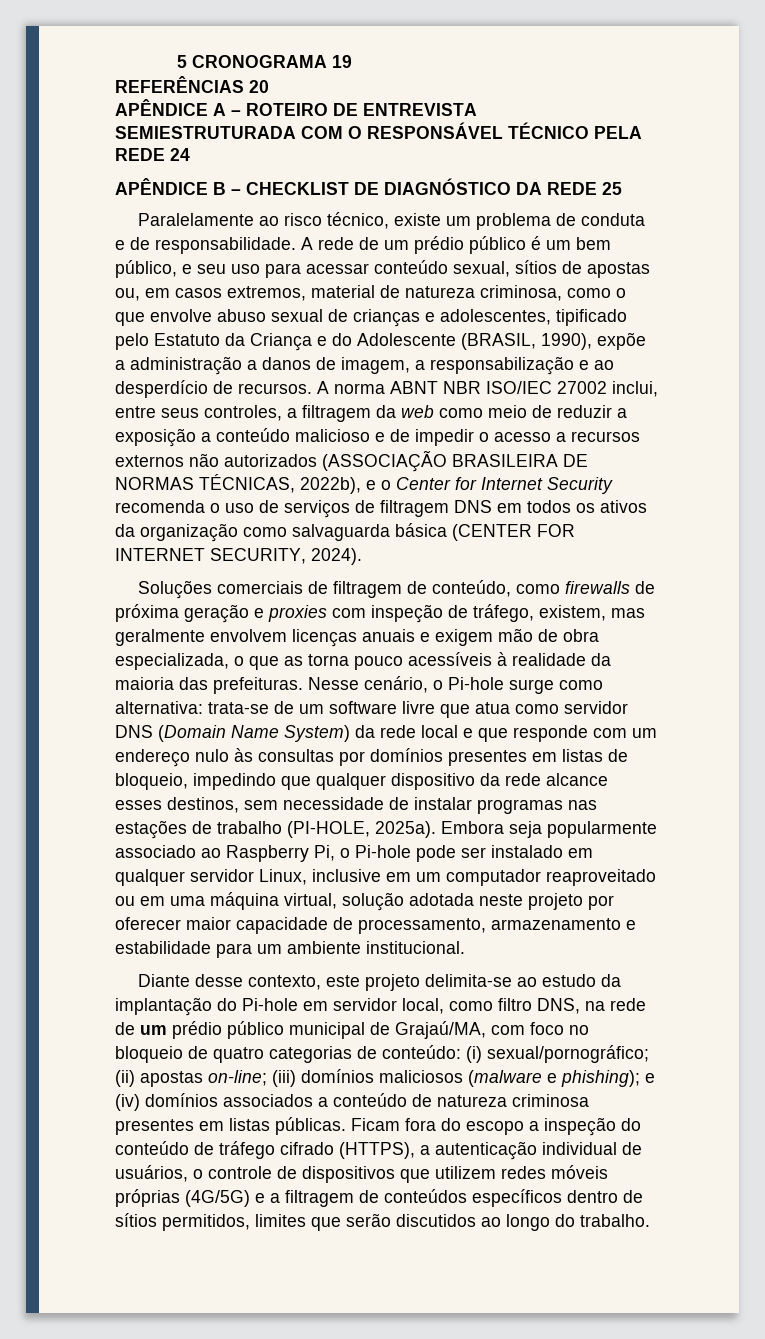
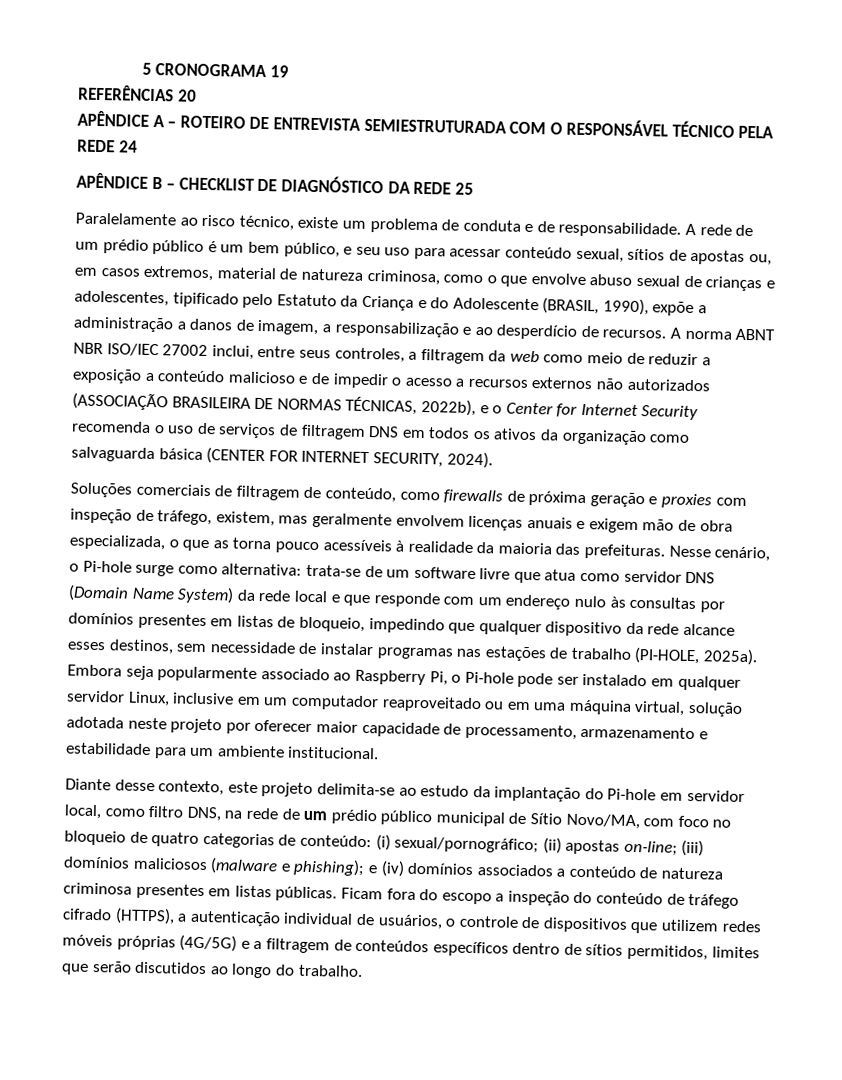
[395,1021,486,1039] Grajaú/MA, -> [530,813,640,830] Sítio Novo/MA,

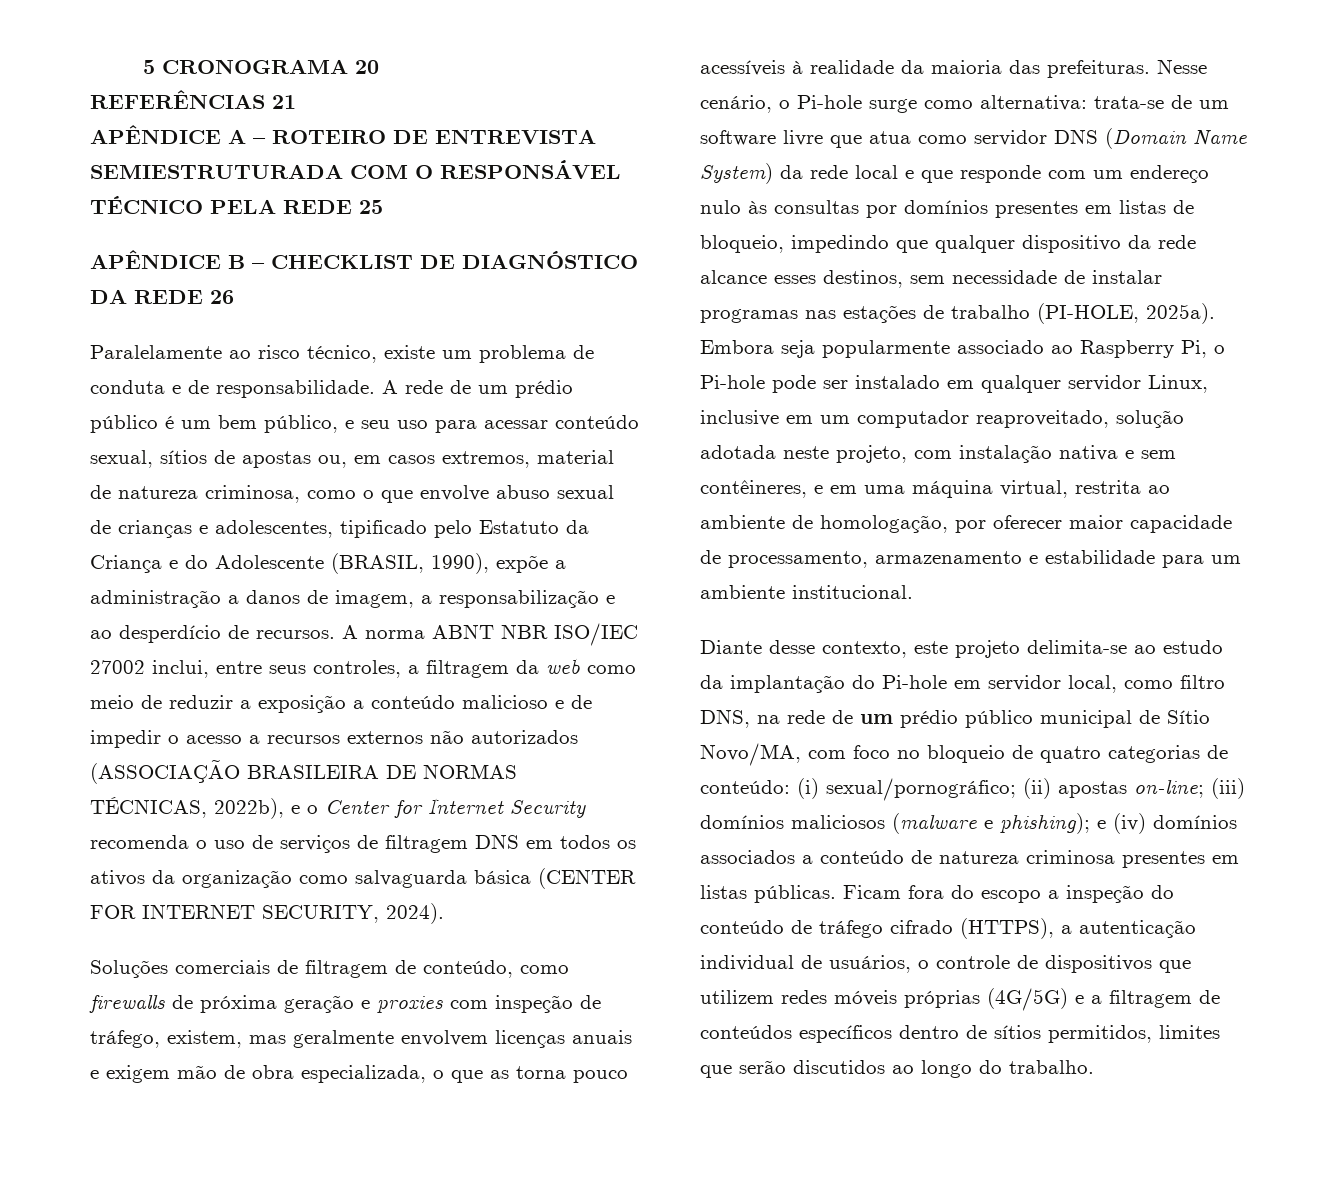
[269,65,289,78] 19 -> [355,60,380,74] 20
[177,89,197,102] 20 -> [272,95,296,109] 21
[118,140,138,153] 24 -> [359,200,383,214] 25
[454,182,474,195] 25 -> [210,290,234,304] 26
[381,696,744,717] [66,716,223,734] reaproveitado ou em uma máquina virtual, solução adotada neste projeto -> [976,410,1184,428] [700,445,1176,463] [700,480,1170,498] [700,515,948,533] reaproveitado, solução adotada neste projeto, com instalação nativa e sem contêineres, e em uma máquina virtual, restrita ao ambiente de homologação,

